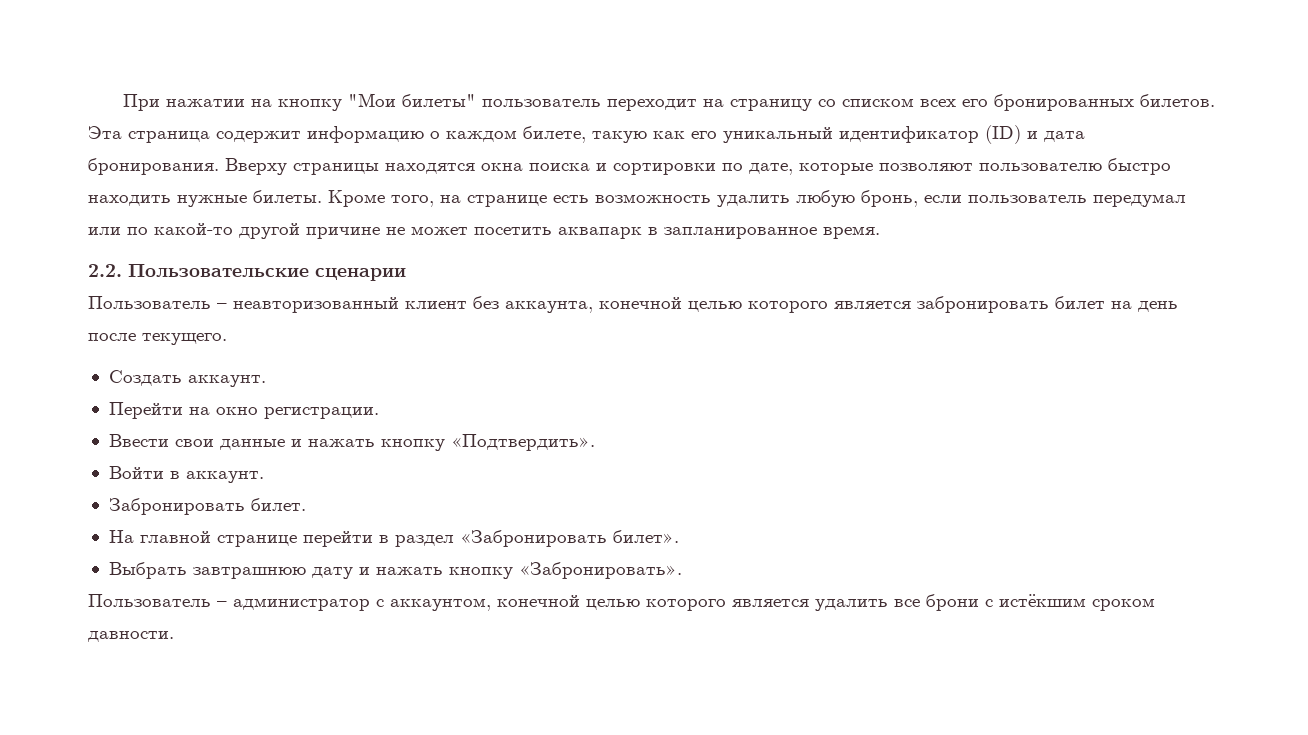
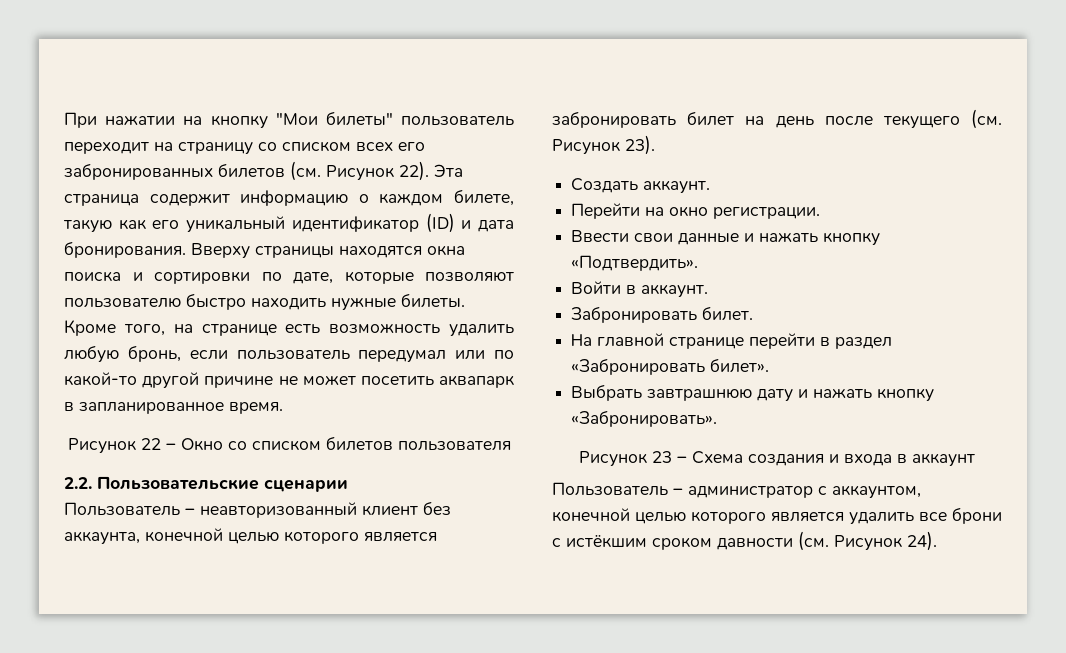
[994,94,1216,111] бронированных билетов. -> [64,161,429,181] забронированных билетов (см. Рисунок 22).
(880, 232) none -> [67,436,511,454] // Рисунок 22 – Окно со списком билетов пользователя
[142,333,227,345] текущего. -> [882,109,1002,129] [552,135,655,155] текущего (см. Рисунок 23).
(682, 570) none -> [579,451,975,467] // Рисунок 23 – Схема создания и входа в аккаунт
[88,631,174,642] давности. -> [717,531,937,551] давности (см. Рисунок 24).

